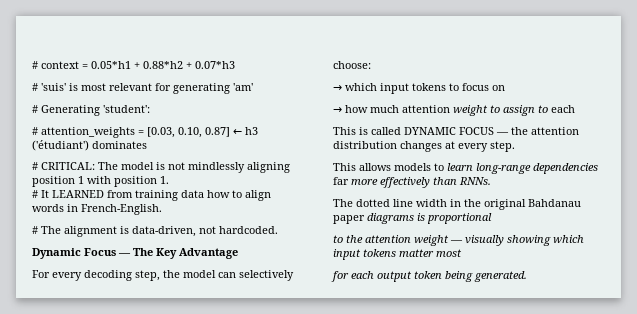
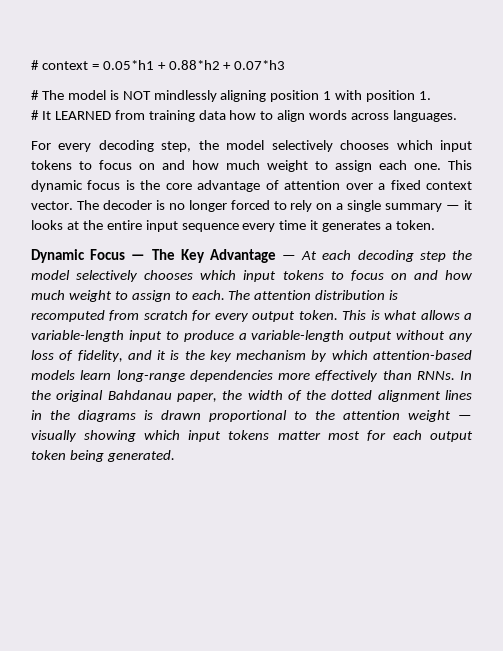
[41,83,253,94] [32,105,150,116] [32,127,258,138] [32,140,147,151] [32,162,95,170] 'suis' is most relevant for generating 'am' // # Generating 'student': // # attention_weights = [0.03, 0.10, 0.87] ← h3 ('étudiant') dominates // # CRITICAL: -> (39, 95) none
[168,162,185,170] not -> [122,91,151,100] NOT
[67,204,162,215] [32,226,278,237] in French-English. // # The alignment is data-driven, not hardcoded. -> [351,110,458,122] [31,140,473,152] [31,160,472,172] [31,180,472,192] [31,200,473,212] [31,220,436,232] across languages. // For every decoding step, the model selectively chooses which input tokens to focus on and how much weight to assign each one. This dynamic focus is the core advantage of attention over a fixed context vector. The decoder is no longer forced to rely on a single summary — it looks at the entire input sequence every time it generates a token.
[32,270,294,281] [333,61,371,69] [333,83,505,94] [333,105,450,113] // For every decoding step, the model can selectively choose: // → which input tokens to focus on // → how much attention -> [282,250,473,262] [31,270,473,282] [31,290,65,300] — At each decoding step the model selectively chooses which input tokens to focus on and how much
[551,105,575,113] [333,127,579,135] [333,141,515,152] [333,163,444,171] each // This is called DYNAMIC FOCUS — the attention distribution changes at every step. // This allows models to -> [191,290,399,300] [31,310,472,322] [31,330,473,342] [31,350,472,362] [31,370,75,380] each. The attention distribution is recomputed from scratch for every output token. This is what allows a variable-length input to produce a variable-length output without any loss of fidelity, and it is the key mechanism by which attention-based models
[333,177,349,185] far -> (273, 376) none
[333,199,581,210] [333,215,365,224] // The dotted line width in the original Bahdanau paper -> [460,371,472,380] [31,390,473,402] [31,410,70,420] In the original Bahdanau paper, the width of the dotted alignment lines in the
(425, 217) none -> [161,410,201,420] drawn
(492, 218) // -> (287, 416) none
(462, 253) // -> (360, 435) none

